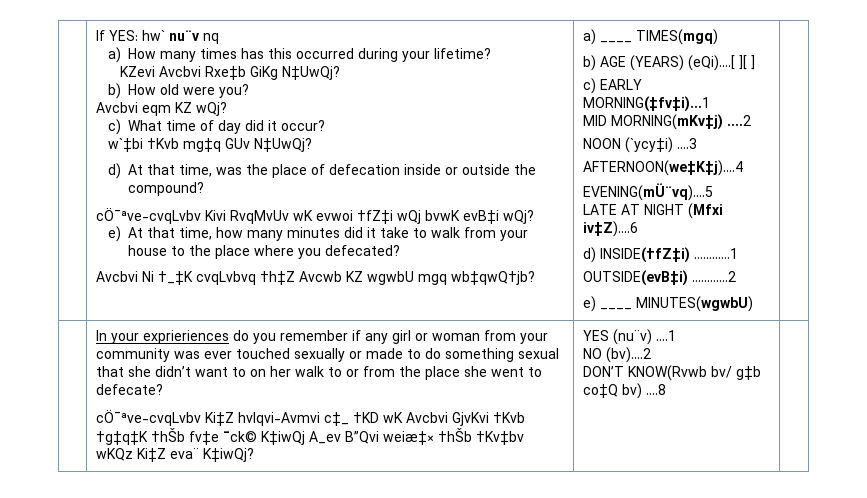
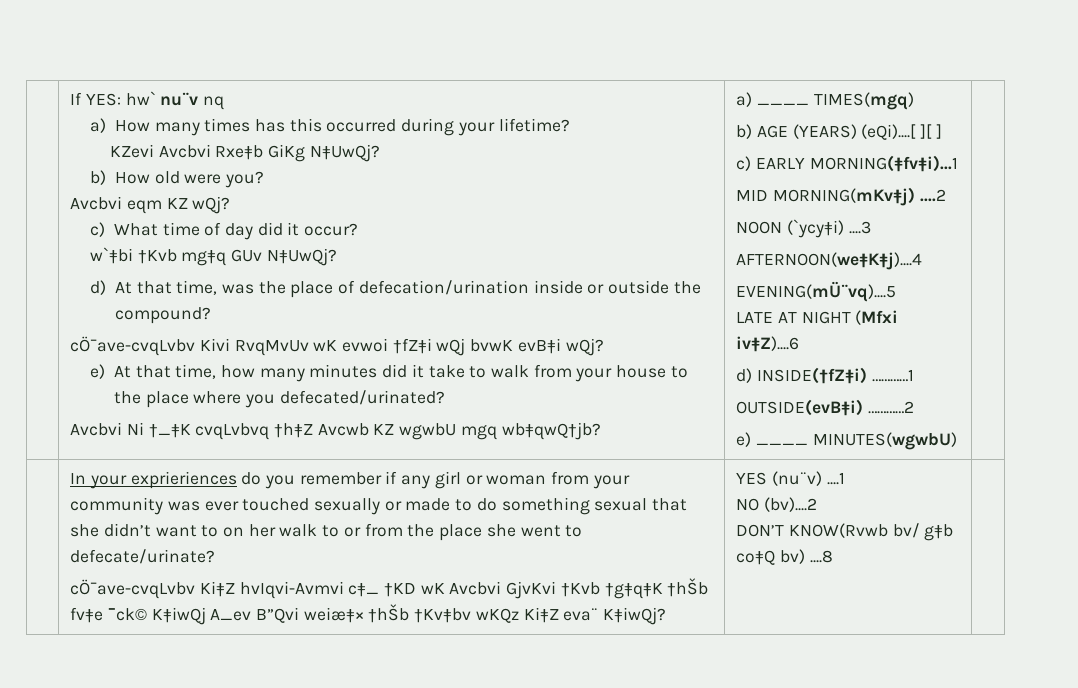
[329,164,401,175] defecation -> [358,280,529,295] defecation/urination
[325,245,401,256] defecated? -> [279,390,445,405] defecated/urinated?
[96,384,164,395] defecate? -> [70,549,216,564] defecate/urinate?

